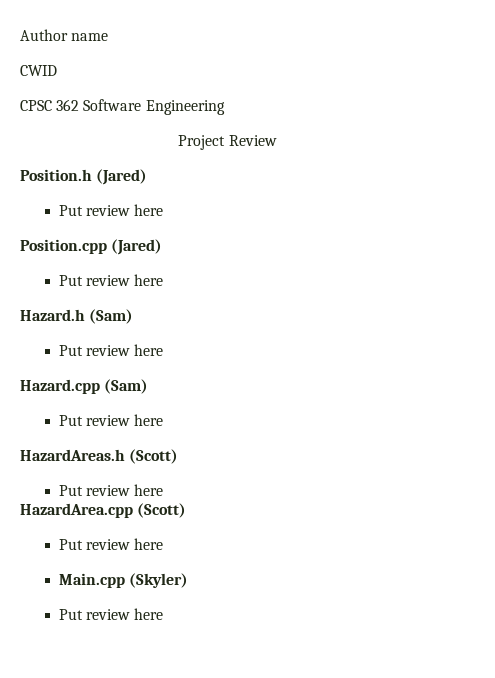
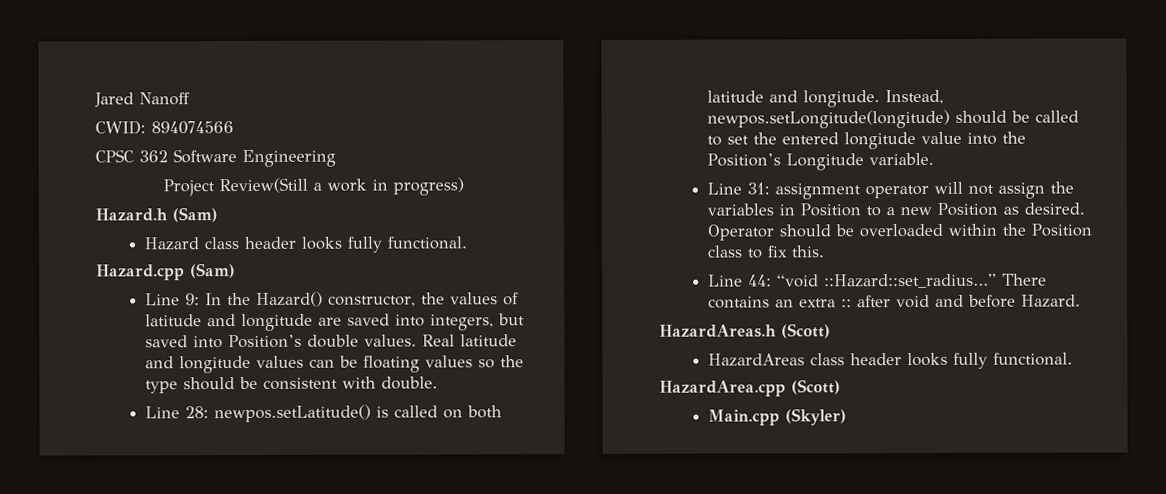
[20,29,109,41] [20,65,57,76] Author name // CWID -> [94,92,190,108] [95,120,234,135] Jared Nanoff // CWID: 894074566
[228,135,277,146] [20,169,148,185] [58,204,163,216] [20,239,163,255] [58,274,163,286] [20,309,134,324] [58,344,163,356] [20,379,149,394] [58,414,163,426] [20,449,179,464] [58,484,163,496] Review // Position.h (Jared) // Put review here // Position.cpp (Jared) // Put review here // Hazard.h (Sam) // Put review here // Hazard.cpp (Sam) // Put review here // HazardAreas.h (Scott) // Put review here -> [218,177,464,196] [95,207,218,223] [143,236,468,253] [96,263,236,281] [144,291,519,307] [144,313,525,332] [144,334,517,349] [144,355,524,374] [144,376,438,394] [144,404,502,423] [706,89,944,108] [706,109,1079,129] [706,131,1026,150] [706,152,934,171] [706,181,1074,200] [706,202,1085,217] [706,223,1092,241] [706,245,825,259] [707,273,1047,289] [707,294,1081,309] [659,323,831,339] [707,352,1073,369] Review(Still a work in progress) // Hazard.h (Sam) // Hazard class header looks fully functional. // Hazard.cpp (Sam) // Line 9: In the Hazard() constructor, the values of latitude and longitude are saved into integers, but saved into Position’s double values. Real latitude and longitude values can be floating values so the type should be consistent with double. // Line 28: newpos.setLatitude() is called on both latitude and longitude. Instead, newpos.setLongitude(longitude) should be called to set the entered longitude value into the Position’s Longitude variable. // Line 31: assignment operator will not assign the variables in Position to a new Position as desired. Operator should be overloaded within the Position class to fix this. // Line 44: “void ::Hazard::set_radius…” There contains an extra :: after void and before Hazard. // HazardAreas.h (Scott) // HazardAreas class header looks fully functional.
[58,538,163,550] // Put review here -> (841, 387) none
[58,608,163,620] // Put review here -> (847, 417) none

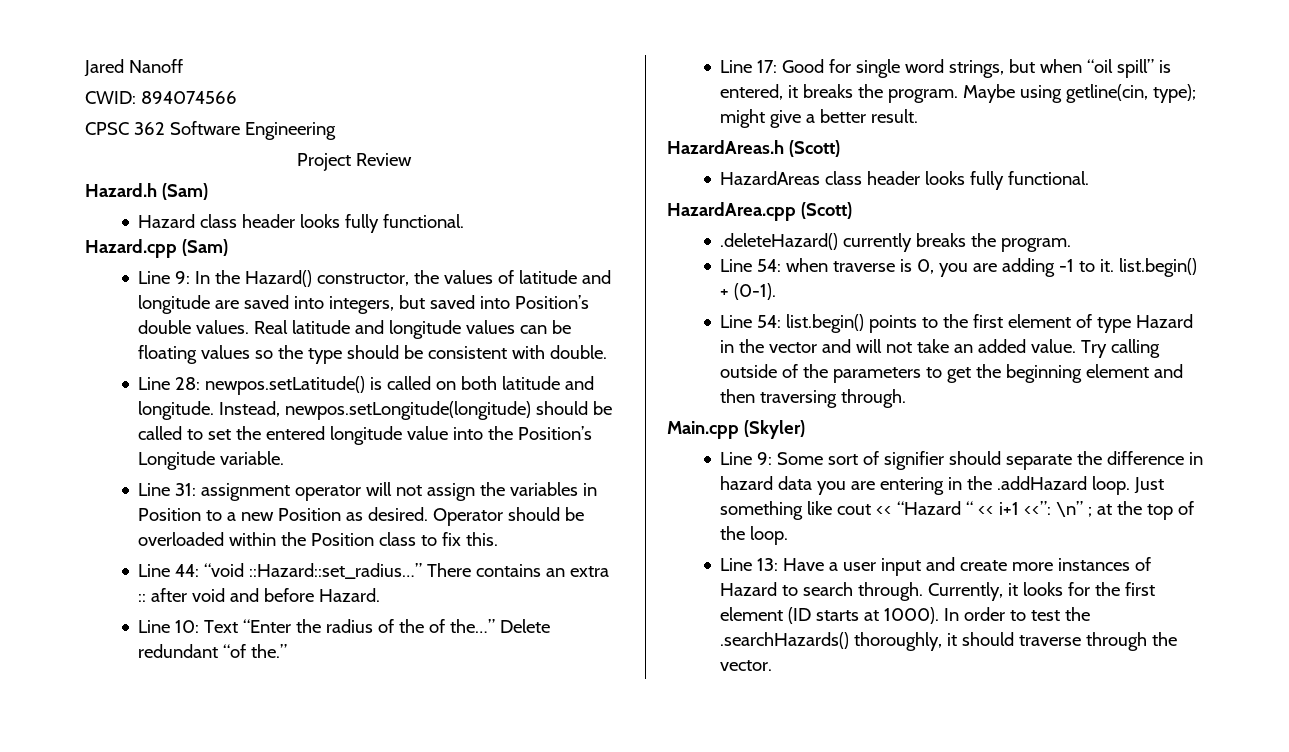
[218,177,464,196] Review(Still a work in progress) -> [355,153,412,166] Review
(1081, 301) none -> [138,619,551,633] [138,644,288,658] [720,59,1172,78] [720,84,1197,103] [720,109,919,128] // Line 10: Text “Enter the radius of the of the…” Delete redundant “of the.” // Line 17: Good for single word strings, but when “oil spill” is entered, it breaks the program. Maybe using getline(cin, type); might give a better result.
[707,408,847,426] Main.cpp (Skyler) -> [720,233,1072,252] [720,258,1198,277] [720,283,777,300] [720,314,1194,333] [720,339,1161,358] [720,364,1184,383] [720,389,907,408] [667,420,805,439] [720,451,1204,470] [720,476,1165,495] [720,501,1195,520] [720,526,789,545] [720,557,1152,576] [720,582,1156,601] [720,607,1091,624] [720,632,1178,651] [720,660,773,671] .deleteHazard() currently breaks the program. // Line 54: when traverse is 0, you are adding -1 to it. list.begin() + (0-1). // Line 54: list.begin() points to the first element of type Hazard in the vector and will not take an added value. Try calling outside of the parameters to get the beginning element and then traversing through. // Main.cpp (Skyler) // Line 9: Some sort of signifier should separate the difference in hazard data you are entering in the .addHazard loop. Just something like cout << “Hazard “ << i+1 <<”: \n” ; at the top of the loop. // Line 13: Have a user input and create more instances of Hazard to search through. Currently, it looks for the first element (ID starts at 1000). In order to test the .searchHazards() thoroughly, it should traverse through the vector.

